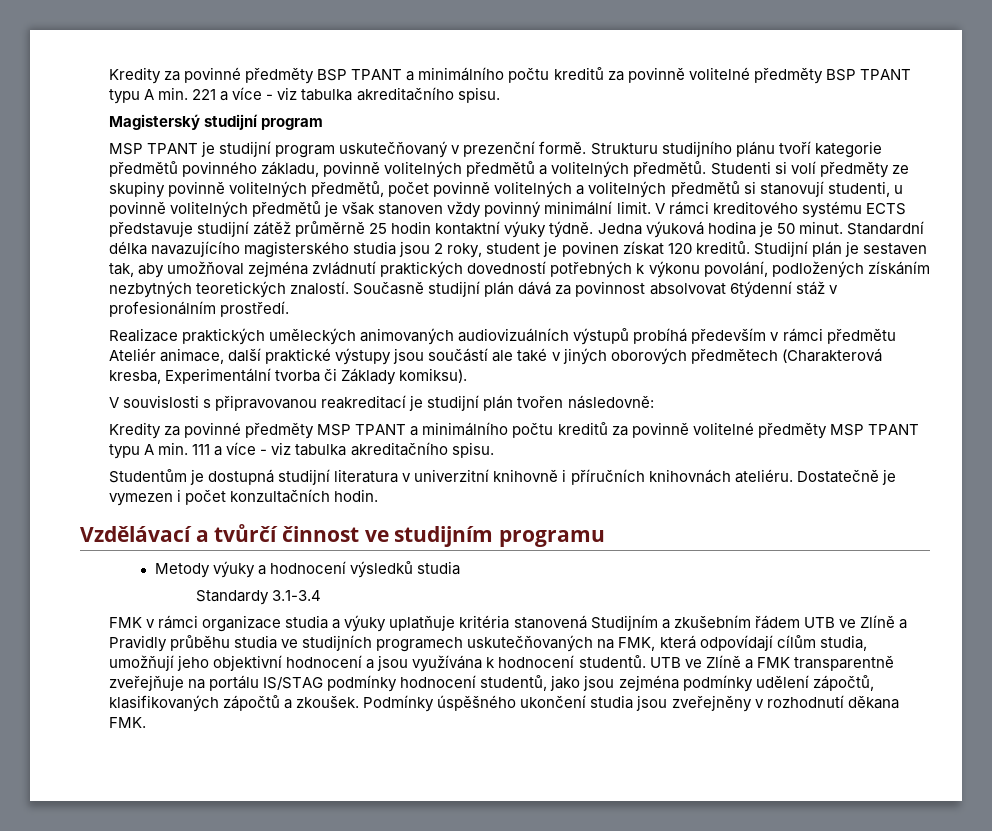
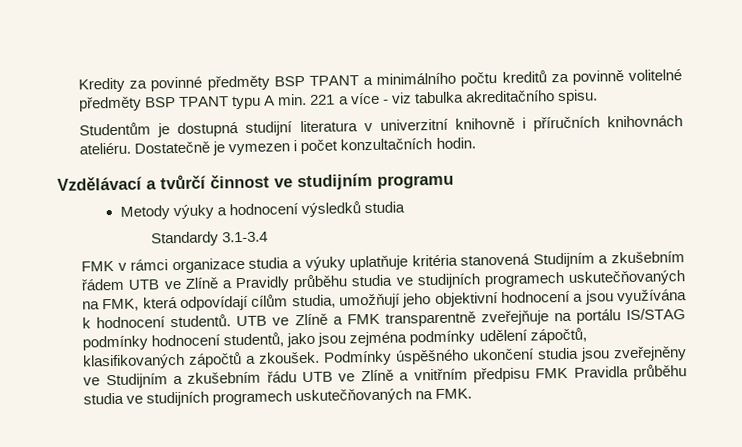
[109,114,324,130] [109,141,882,158] [109,161,909,178] [109,181,903,198] [109,201,906,218] [109,221,924,238] [109,241,927,258] [109,261,930,278] [109,281,838,298] [109,301,290,317] [109,328,896,345] [109,348,882,365] [109,368,468,385] [109,395,654,411] [109,422,919,439] [109,442,494,459] // Magisterský studijní program // MSP TPANT je studijní program uskutečňovaný v prezenční formě. Strukturu studijního plánu tvoří kategorie předmětů povinného základu, povinně volitelných předmětů a volitelných předmětů. Studenti si volí předměty ze skupiny povinně volitelných předmětů, počet povinně volitelných a volitelných předmětů si stanovují studenti, u povinně volitelných předmětů je však stanoven vždy povinný minimální limit. V rámci kreditového systému ECTS představuje studijní zátěž průměrně 25 hodin kontaktní výuky týdně. Jedna výuková hodina je 50 minut. Standardní délka navazujícího magisterského studia jsou 2 roky, student je povinen získat 120 kreditů. Studijní plán je sestaven tak, aby umožňoval zejména zvládnutí praktických dovedností potřebných k výkonu povolání, podložených získáním nezbytných teoretických znalostí. Současně studijní plán dává za povinnost absolvovat 6týdenní stáž v profesionálním prostředí. // Realizace praktických uměleckých animovaných audiovizuálních výstupů probíhá především v rámci předmětu Ateliér animace, další praktické výstupy jsou součástí ale také v jiných oborových předmětech (Charakterová kresba, Experimentální tvorba či Základy komiksu). // V souvislosti s připravovanou reakreditací je studijní plán tvořen následovně: // Kredity za povinné předměty MSP TPANT a minimálního počtu kreditů za povinně volitelné předměty MSP TPANT typu A min. 111 a více - viz tabulka akreditačního spisu. -> (598, 97) none
[754,695,899,709] v rozhodnutí děkana -> [83,364,687,389] [83,388,434,407] ve Studijním a zkušebním řádu UTB ve Zlíně a vnitřním předpisu FMK Pravidla průběhu studia ve studijních programech uskutečňovaných na

